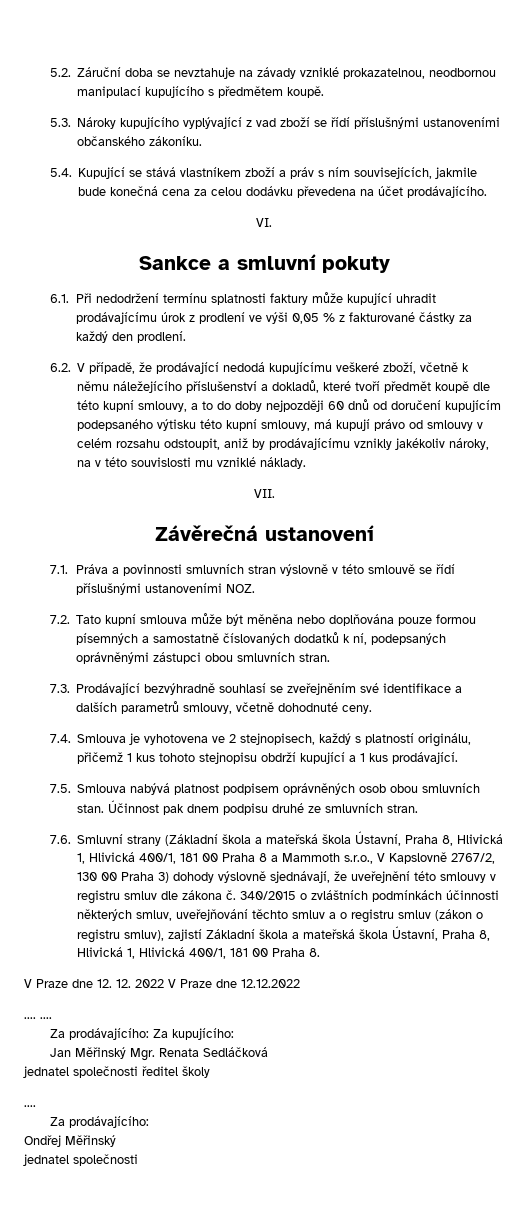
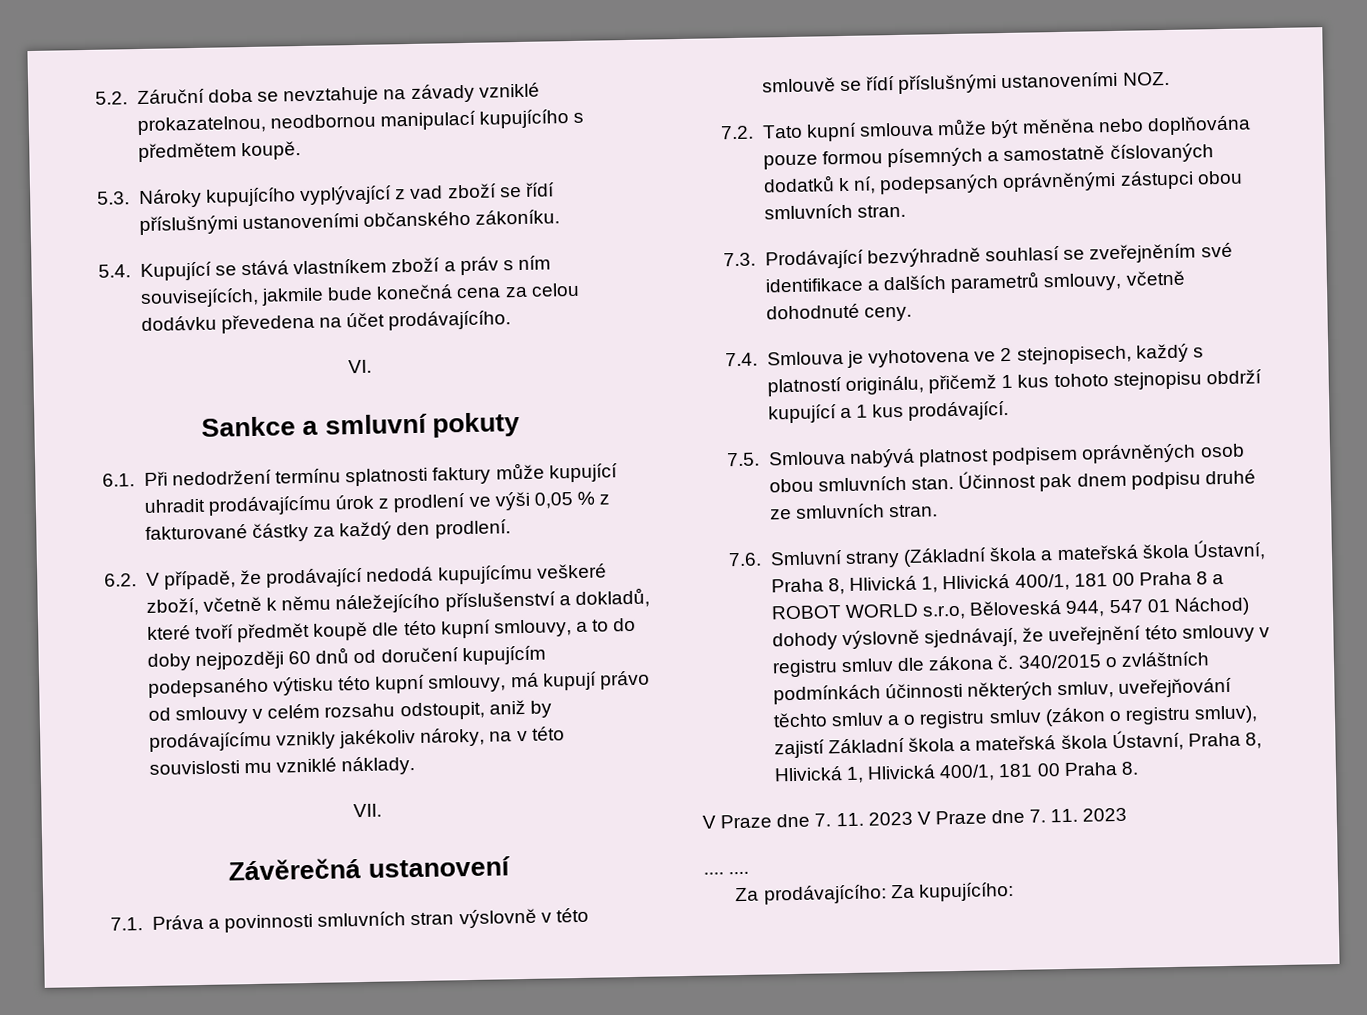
[282,852,496,864] [77,872,170,883] Mammoth s.r.o., V Kapslovně 2767/2, 130 00 Praha 3) -> [770,596,1250,620] ROBOT WORLD s.r.o, Běloveská 944, 547 01 Náchod)
[97,979,300,988] 12. 12. 2022 V Praze dne 12.12.2022 -> [814,807,1128,827] 7. 11. 2023 V Praze dne 7. 11. 2023
[49,1047,268,1061] [23,1066,210,1078] [24,1105,36,1107] [49,1116,149,1128] [24,1135,116,1147] [23,1154,138,1166] // Jan Měřinský Mgr. Renata Sedláčková // jednatel společnosti ředitel školy // .... // Za prodávajícího: // Ondřej Měřinský // jednatel společnosti -> (1014, 891) none

